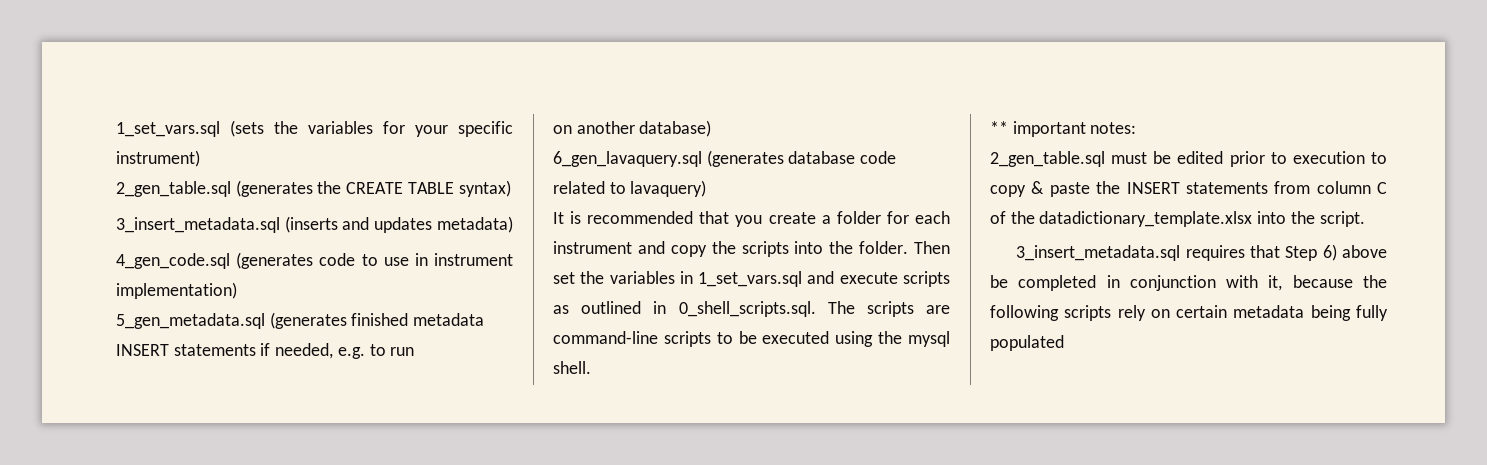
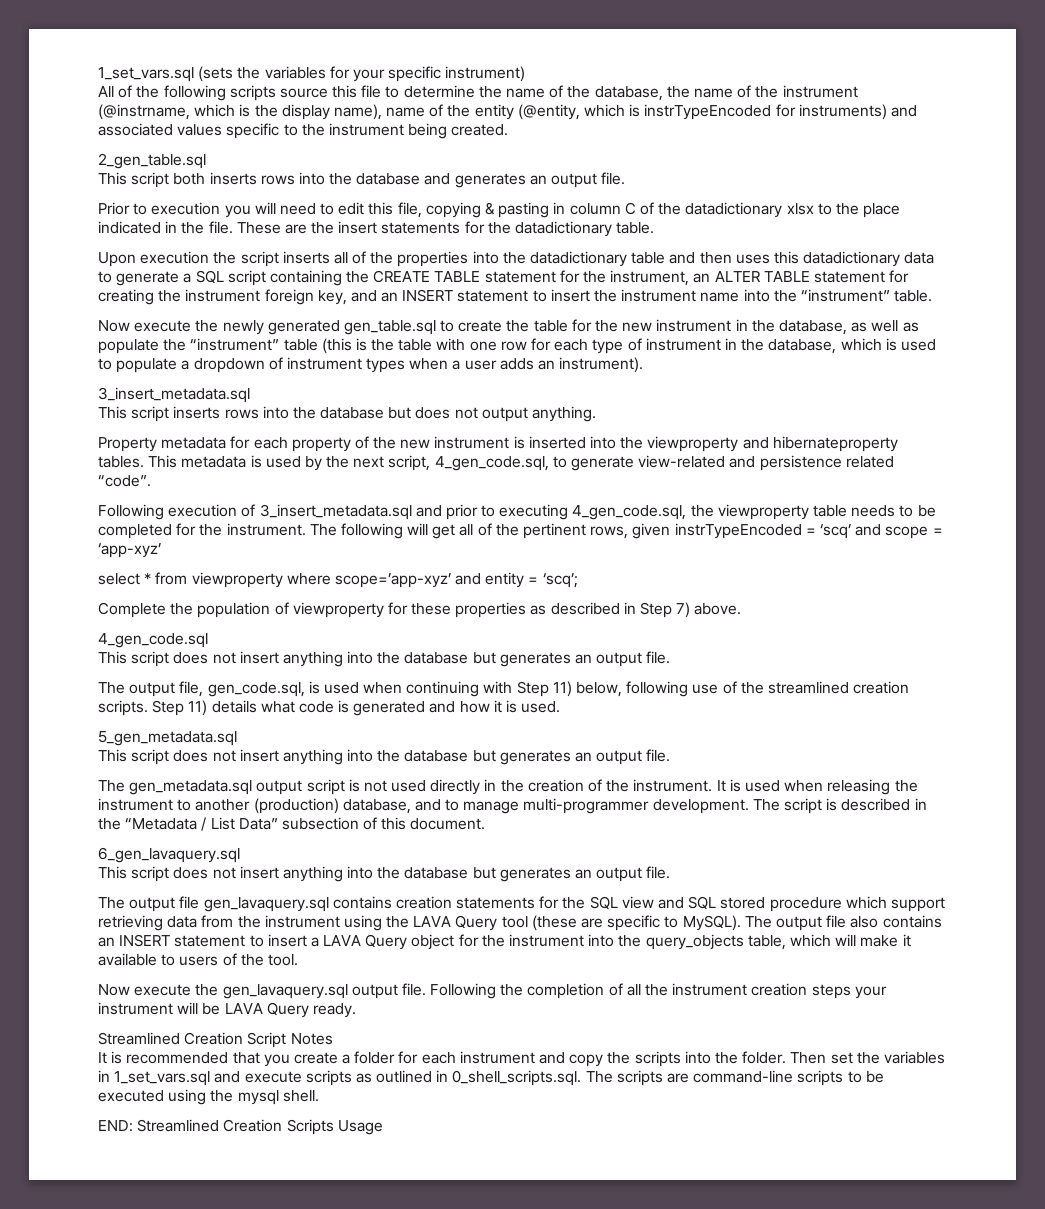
[116,180,511,197] [116,216,513,233] [116,252,513,269] [116,282,237,299] [116,312,485,329] [116,343,415,359] [553,120,712,137] [553,150,897,167] [553,180,707,197] 2_gen_table.sql (generates the CREATE TABLE syntax) // 3_insert_metadata.sql (inserts and updates metadata) // 4_gen_code.sql (generates code to use in instrument implementation) // 5_gen_metadata.sql (generates finished metadata INSERT statements if needed, e.g. to run // on another database) // 6_gen_lavaquery.sql (generates database code related to lavaquery) -> [98,85,858,101] [98,104,917,120] [98,123,509,139] [98,153,206,169] [98,172,626,188] [98,202,901,218] [98,221,655,237] [98,251,935,267] [98,270,910,286] [98,289,933,305] [98,319,919,335] [98,338,936,354] [98,357,644,373] [98,387,250,403] [98,406,597,422] [98,436,898,452] [98,455,894,471] [98,475,151,487] [98,504,936,520] [98,523,943,539] [98,543,161,558] [98,572,578,588] [98,602,742,618] [98,633,208,648] [98,651,671,667] [98,681,910,697] [98,700,561,716] [98,731,237,746] [98,749,671,765] [98,779,918,795] [98,798,927,814] [98,817,486,831] [98,847,240,863] [98,866,671,882] [98,896,945,912] [98,915,942,931] [98,934,911,950] [98,953,298,966] [98,983,887,999] [98,1002,356,1018] [98,1032,333,1048] All of the following scripts source this file to determine the name of the database, the name of the instrument (@instrname, which is the display name), name of the entity (@entity, which is instrTypeEncoded for instruments) and associated values specific to the instrument being created. // 2_gen_table.sql // This script both inserts rows into the database and generates an output file. // Prior to execution you will need to edit this file, copying & pasting in column C of the datadictionary xlsx to the place indicated in the file. These are the insert statements for the datadictionary table. // Upon execution the script inserts all of the properties into the datadictionary table and then uses this datadictionary data to generate a SQL script containing the CREATE TABLE statement for the instrument, an ALTER TABLE statement for creating the instrument foreign key, and an INSERT statement to insert the instrument name into the “instrument” table. // Now execute the newly generated gen_table.sql to create the table for the new instrument in the database, as well as populate the “instrument” table (this is the table with one row for each type of instrument in the database, which is used to populate a dropdown of instrument types when a user adds an instrument). // 3_insert_metadata.sql // This script inserts rows into the database but does not output anything. // Property metadata for each property of the new instrument is inserted into the viewproperty and hibernateproperty tables. This metadata is used by the next script, 4_gen_code.sql, to generate view-related and persistence related “code”. // Following execution of 3_insert_metadata.sql and prior to executing 4_gen_code.sql, the viewproperty table needs to be completed for the instrument. The following will get all of the pertinent rows, given instrTypeEncoded = ‘scq’ and scope = ‘app-xyz’ // select * from viewproperty where scope=’app-xyz’ and entity = ‘scq’; // Complete the population of viewproperty for these properties as described in Step 7) above. // 4_gen_code.sql // This script does not insert anything into the database but generates an output file. // The output file, gen_code.sql, is used when continuing with Step 11) below, following use of the streamlined creation scripts. Step 11) details what code is generated and how it is used. // 5_gen_metadata.sql // This script does not insert anything into the database but generates an output file. // The gen_metadata.sql output script is not used directly in the creation of the instrument. It is used when releasing the instrument to another (production) database, and to manage multi-programmer development. The script is described in the “Metadata / List Data” subsection of this document. // 6_gen_lavaquery.sql // This script does not insert anything into the database but generates an output file. // The output file gen_lavaquery.sql contains creation statements for the SQL view and SQL stored procedure which support retrieving data from the instrument using the LAVA Query tool (these are specific to MySQL). The output file also contains an INSERT statement to insert a LAVA Query object for the instrument into the query_objects table, which will make it available to users of the tool. // Now execute the gen_lavaquery.sql output file. Following the completion of all the instrument creation steps your instrument will be LAVA Query ready. // Streamlined Creation Script Notes
[990,121,1137,137] [990,151,1387,167] [990,181,1387,197] [990,211,1365,227] [1016,244,1387,261] [990,275,1387,291] [990,305,1388,321] [990,335,1064,351] ** important notes: // 2_gen_table.sql must be edited prior to execution to copy & paste the INSERT statements from column C of the datadictionary_template.xlsx into the script. // 3_insert_metadata.sql requires that Step 6) above be completed in conjunction with it, because the following scripts rely on certain metadata being fully populated -> [98,1119,383,1135] END: Streamlined Creation Scripts Usage

